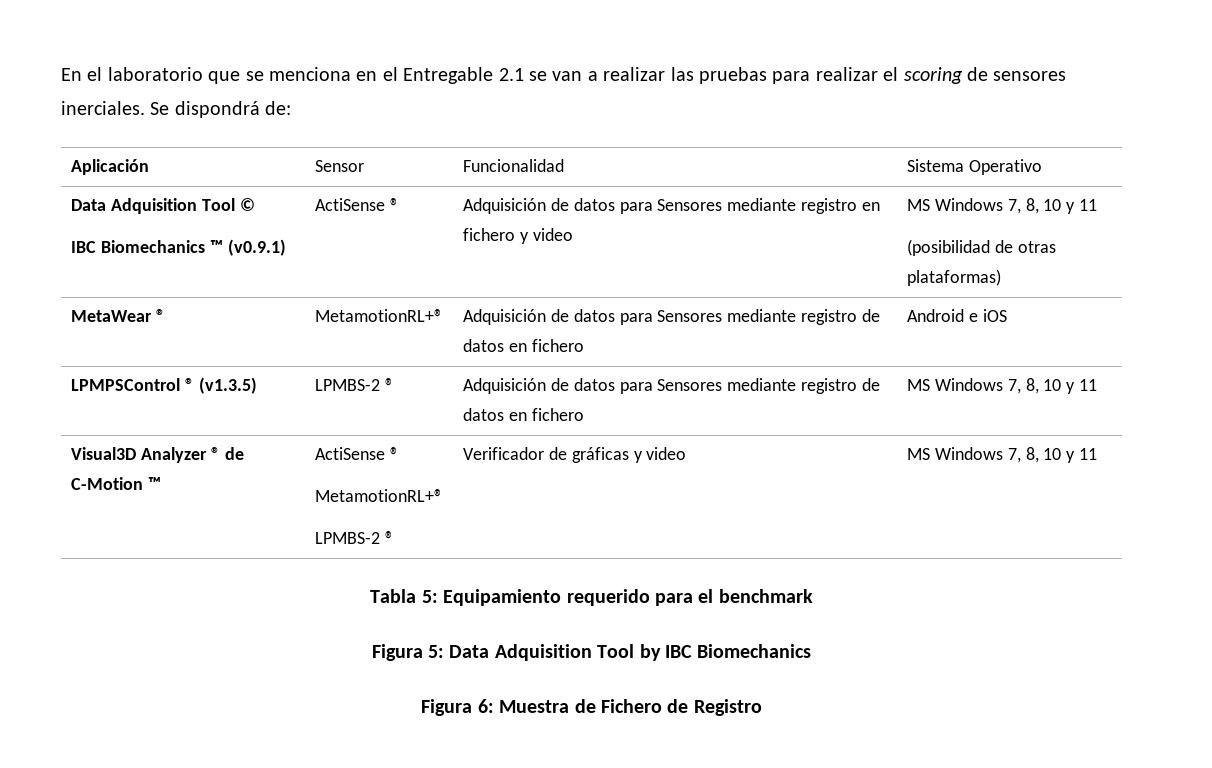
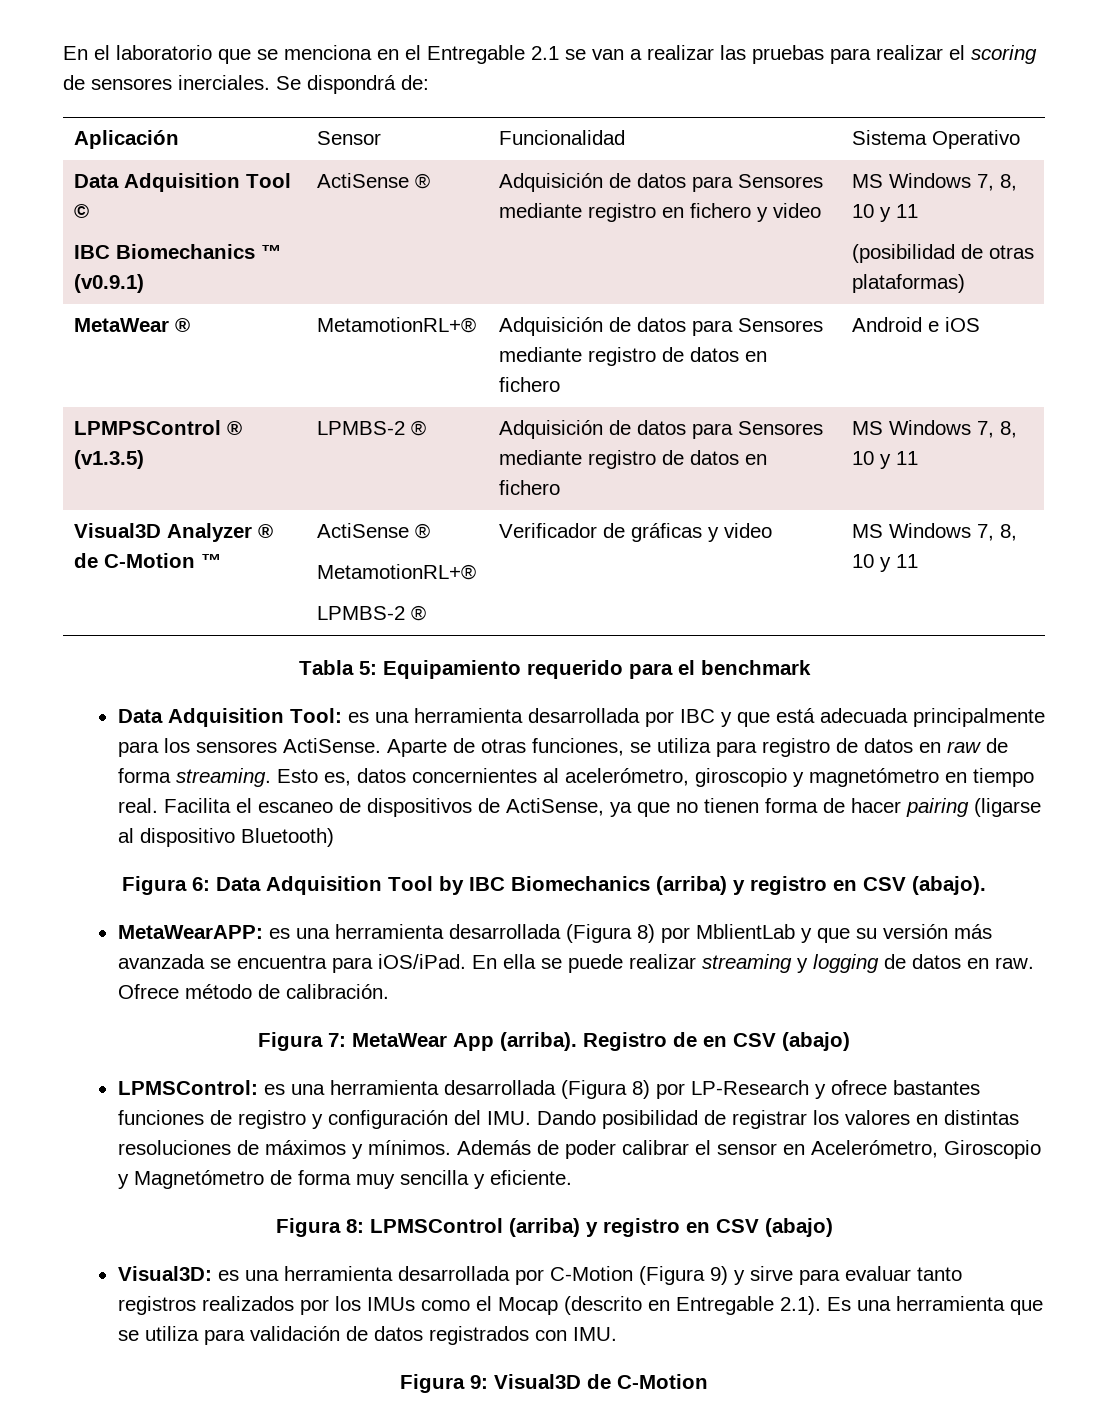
[371,644,444,661] // Figura 5: -> [117,708,1045,727] [117,738,1008,757] [117,768,1034,787] [117,798,1041,817] [117,828,334,847] [122,876,210,895] // Data Adquisition Tool: es una herramienta desarrollada por IBC y que está adecuada principalmente para los sensores ActiSense. Aparte de otras funciones, se utiliza para registro de datos en raw de forma streaming. Esto es, datos concernientes al acelerómetro, giroscopio y magnetómetro en tiempo real. Facilita el escaneo de dispositivos de ActiSense, ya que no tienen forma de hacer pairing (ligarse al dispositivo Bluetooth) // Figura 6:
[421,699,762,716] // Figura 6: Muestra de Fichero de Registro -> [656,876,986,895] [117,924,992,943] [117,954,1034,973] [117,984,389,999] [258,1032,850,1051] [117,1080,980,1099] [117,1110,1019,1129] [117,1140,1041,1159] [117,1170,572,1189] [275,1218,833,1237] [117,1266,962,1285] [117,1296,1043,1315] [117,1326,617,1345] [400,1374,708,1393] (arriba) y registro en CSV (abajo). // MetaWearAPP: es una herramienta desarrollada (Figura 8) por MblientLab y que su versión más avanzada se encuentra para iOS/iPad. En ella se puede realizar streaming y logging de datos en raw. Ofrece método de calibración. // Figura 7: MetaWear App (arriba). Registro de en CSV (abajo) // LPMSControl: es una herramienta desarrollada (Figura 8) por LP-Research y ofrece bastantes funciones de registro y configuración del IMU. Dando posibilidad de registrar los valores en distintas resoluciones de máximos y mínimos. Además de poder calibrar el sensor en Acelerómetro, Giroscopio y Magnetómetro de forma muy sencilla y eficiente. // Figura 8: LPMSControl (arriba) y registro en CSV (abajo) // Visual3D: es una herramienta desarrollada por C-Motion (Figura 9) y sirve para evaluar tanto registros realizados por los IMUs como el Mocap (descrito en Entregable 2.1). Es una herramienta que se utiliza para validación de datos registrados con IMU. // Figura 9: Visual3D de C-Motion

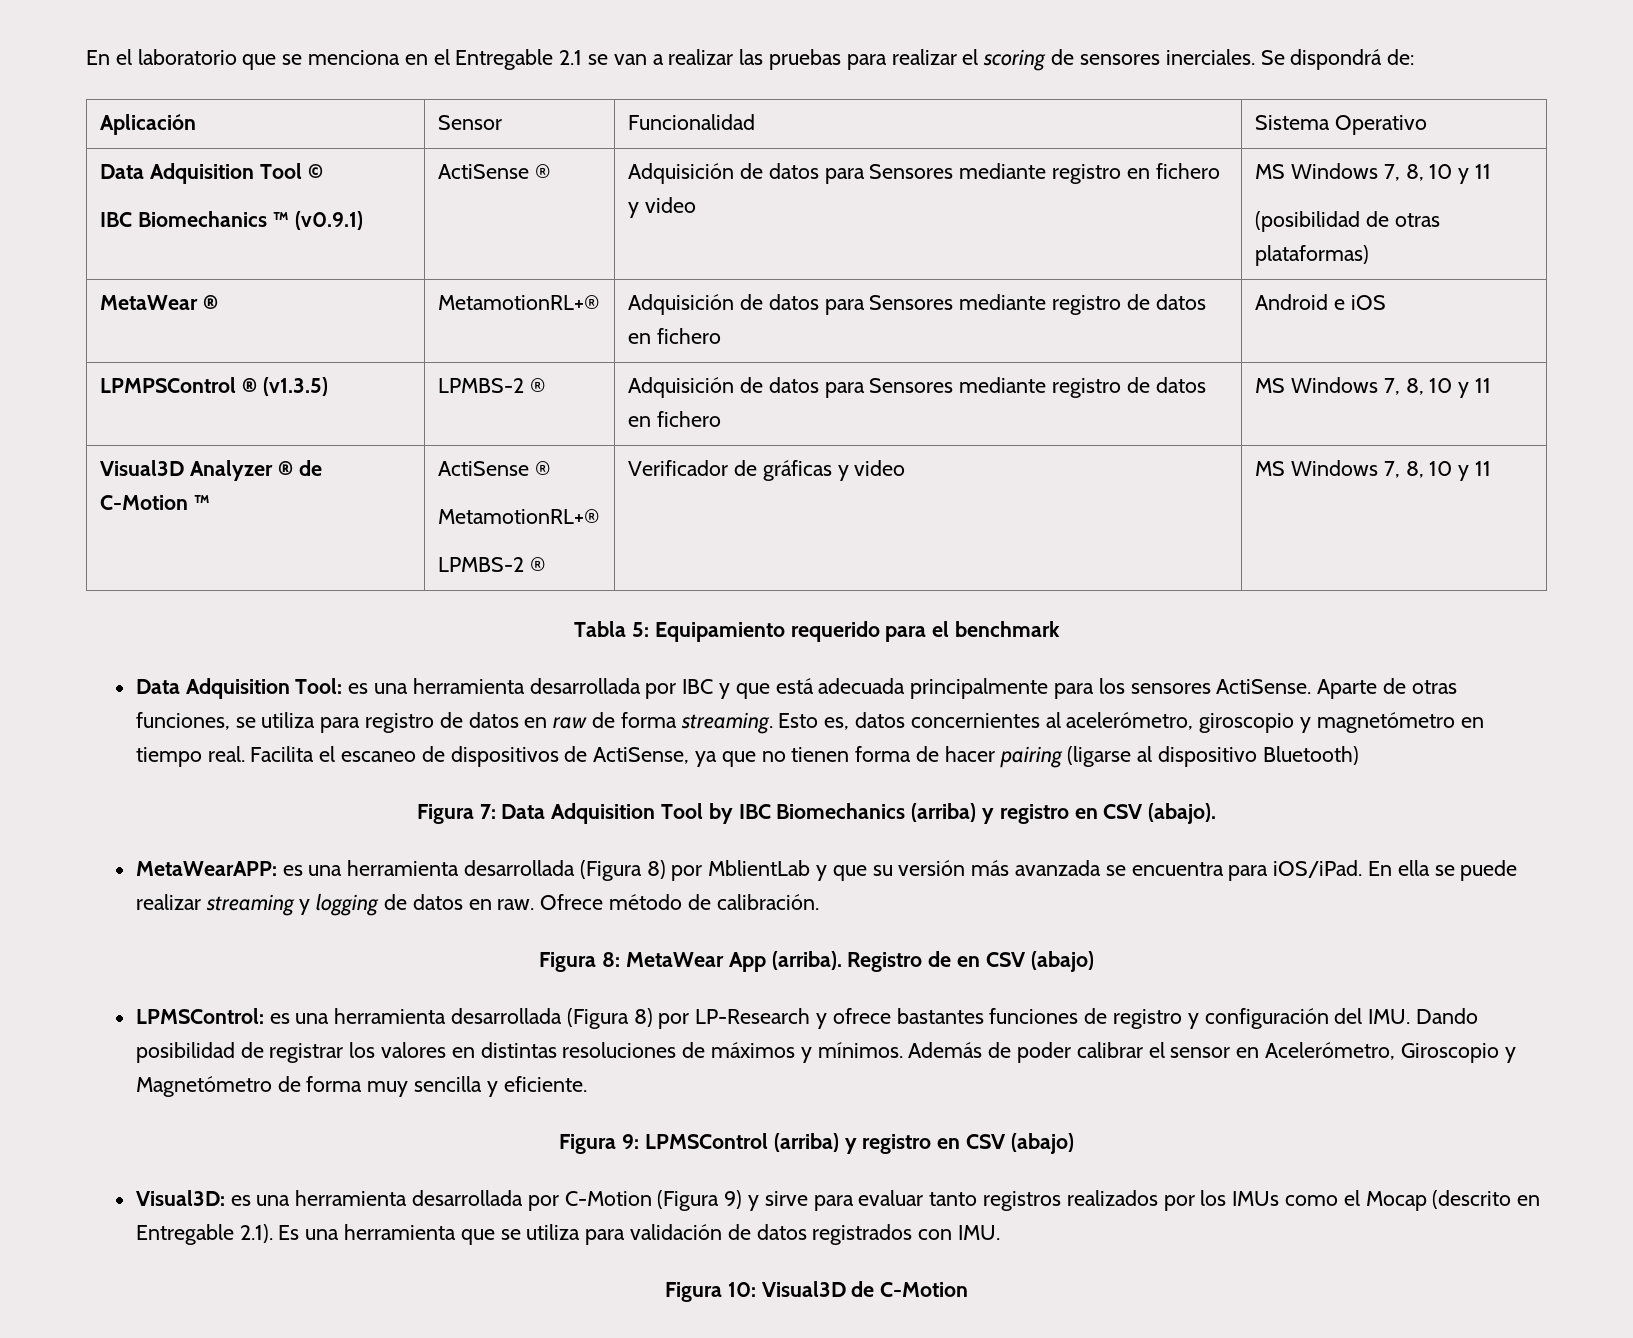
[192,877,210,891] 6: -> [479,804,496,819] 7:
[328,1033,346,1047] 7: -> [602,952,621,967] 8:
[345,1219,364,1233] 8: -> [622,1134,640,1149] 9:
[470,1375,488,1389] 9: -> [727,1282,756,1297] 10:

